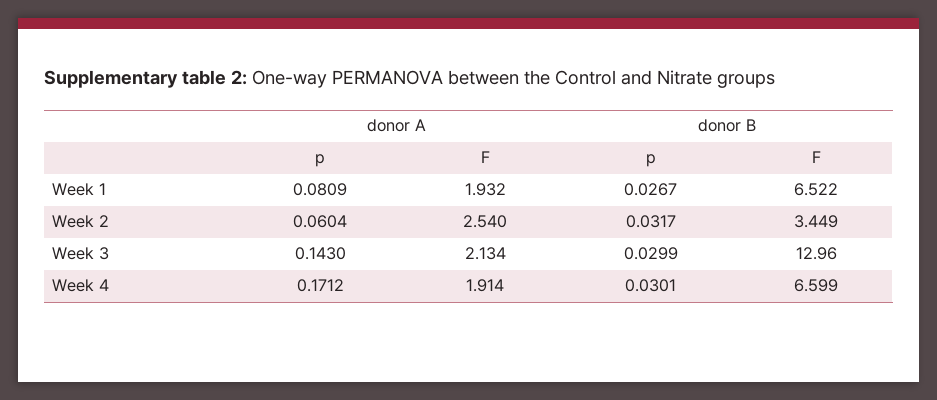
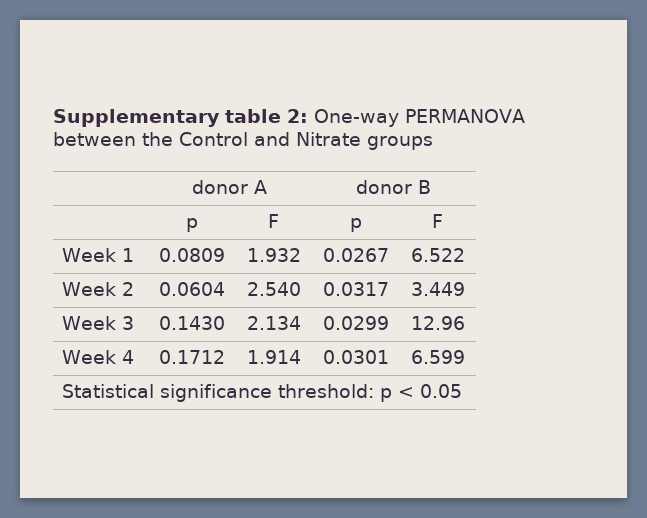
(838, 285) none -> [62,384,463,402] // Statistical significance threshold: p < 0.05

